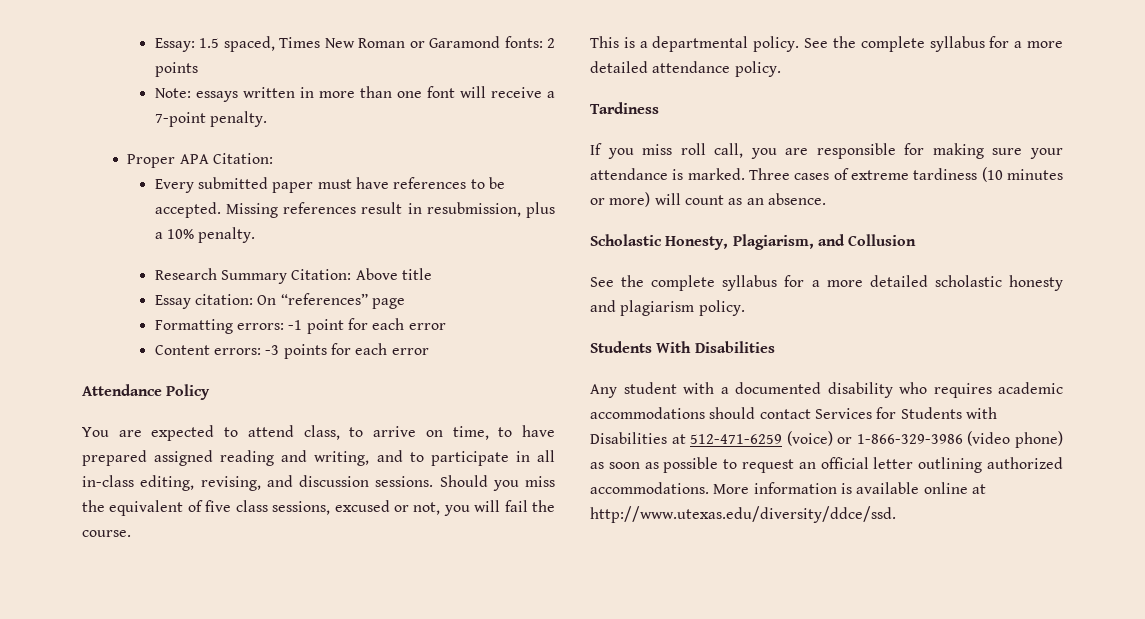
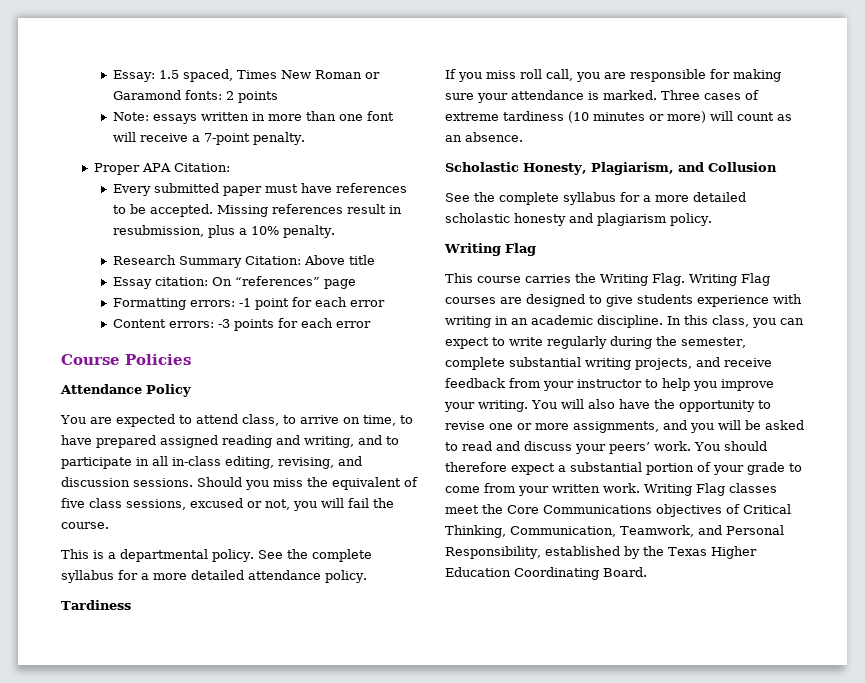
(429, 351) none -> [61,354,191,365] // Course Policies
[590,341,775,353] [590,382,1063,398] [590,407,997,419] [590,431,1063,448] [590,457,1063,473] [590,482,986,494] [590,506,896,523] Students With Disabilities // Any student with a documented disability who requires academic accommodations should contact Services for Students with Disabilities at 512-471-6259 (voice) or 1-866-329-3986 (video phone) as soon as possible to request an official letter outlining authorized accommodations. More information is available online at http://www.utexas.edu/diversity/ddce/ssd. -> [444,243,536,256] [445,273,770,286] [445,294,802,307] [445,315,804,328] [445,336,746,349] [445,357,772,370] [445,378,774,391] [444,399,771,412] [445,420,804,433] [445,441,767,454] [445,462,802,475] [445,483,777,496] [445,504,791,517] [445,525,784,538] [445,546,757,559] [445,567,647,580] Writing Flag // This course carries the Writing Flag. Writing Flag courses are designed to give students experience with writing in an academic discipline. In this class, you can expect to write regularly during the semester, complete substantial writing projects, and receive feedback from your instructor to help you improve your writing. You will also have the opportunity to revise one or more assignments, and you will be asked to read and discuss your peers’ work. You should therefore expect a substantial portion of your grade to come from your written work. Writing Flag classes meet the Core Communications objectives of Critical Thinking, Communication, Teamwork, and Personal Responsibility, established by the Texas Higher Education Coordinating Board.

